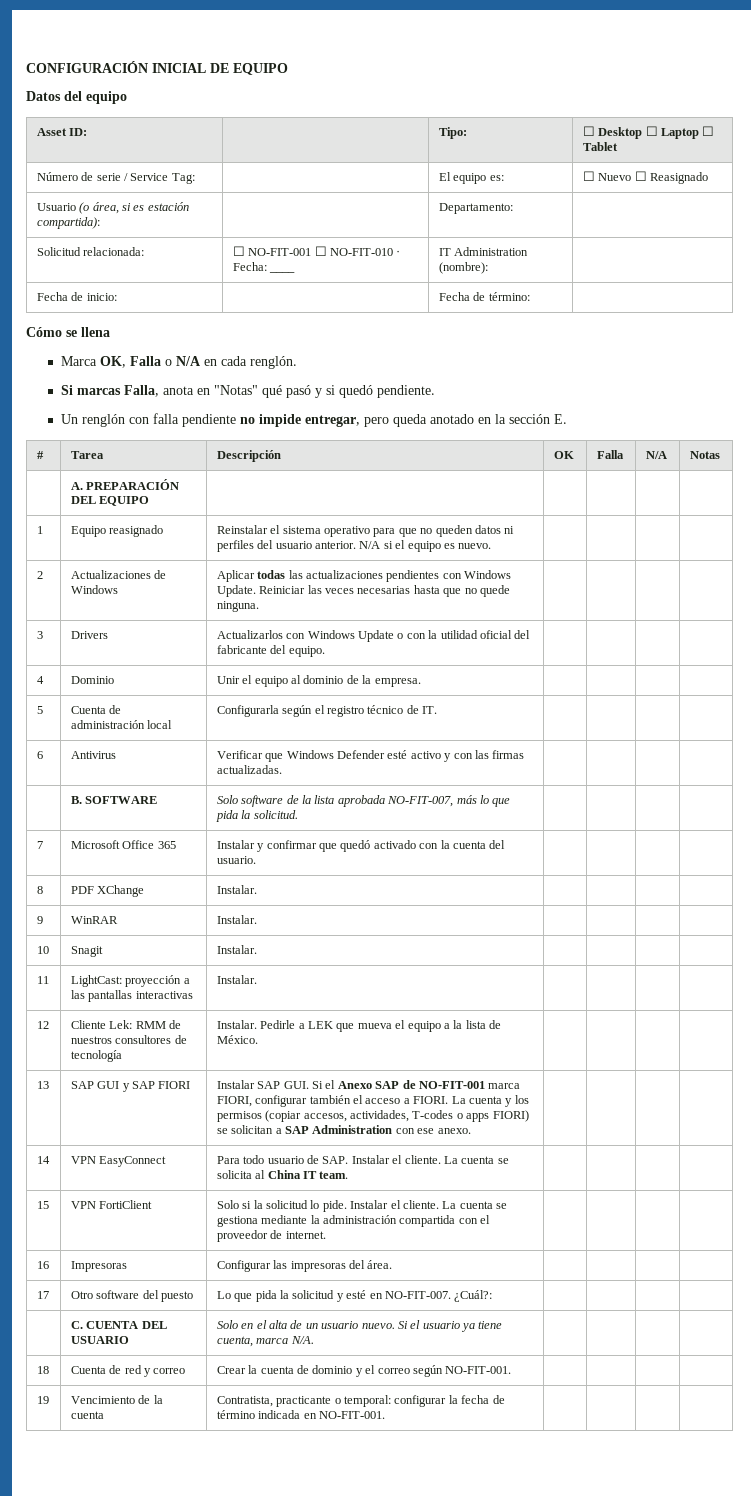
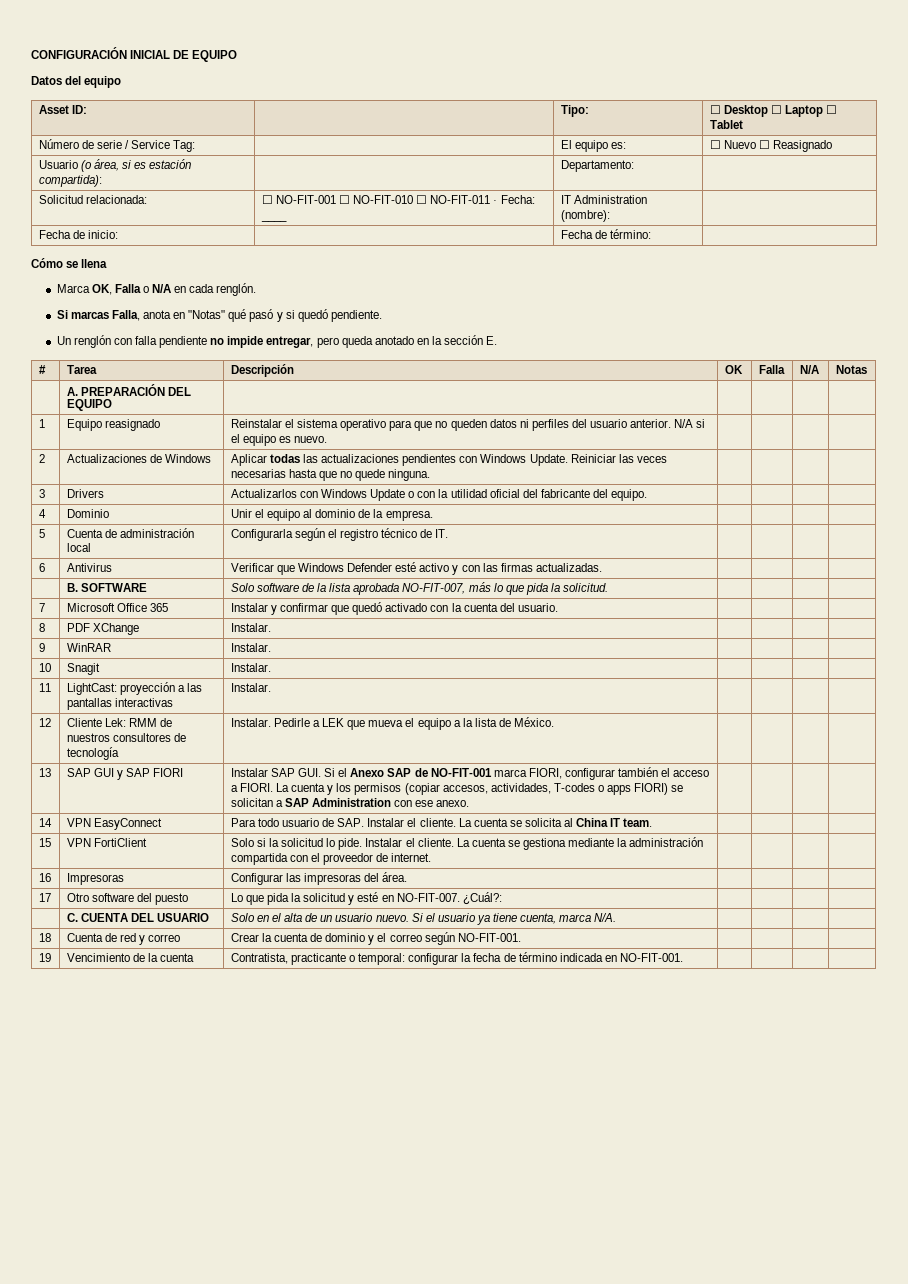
(394, 252) none -> [416,195,491,204] ☐ NO-FIT-011

